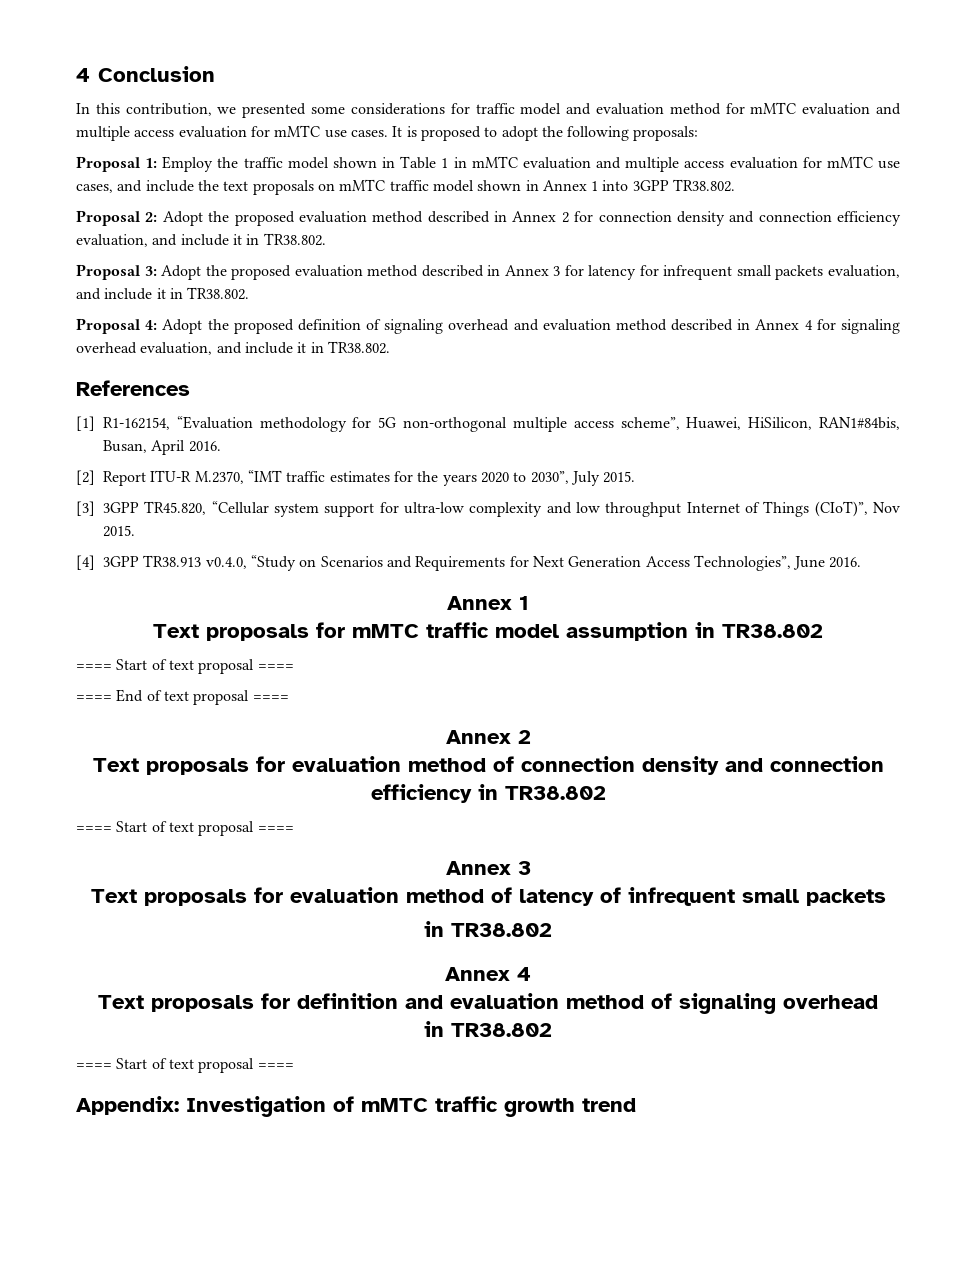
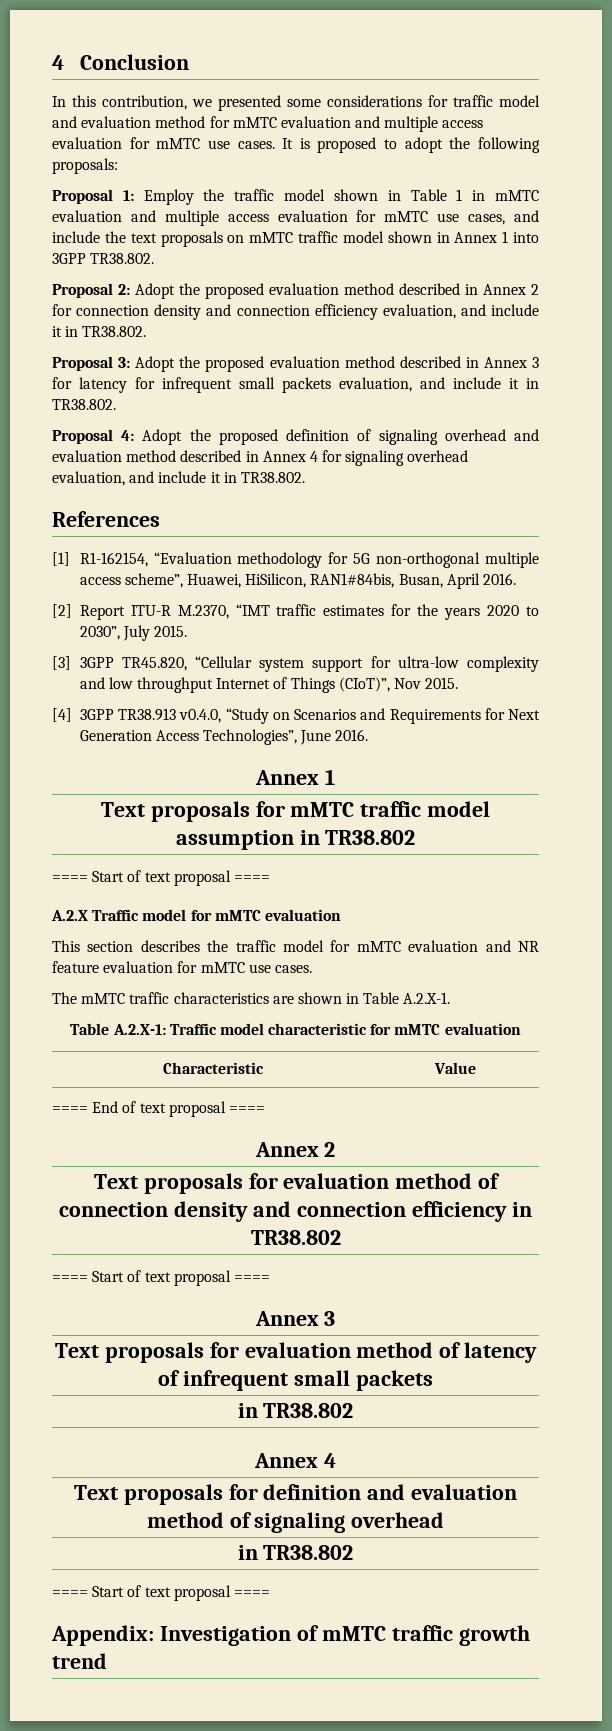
(294, 667) none -> [51,909,341,921] [52,940,539,952] [52,961,312,973] [52,992,451,1004] [70,1023,521,1035] [162,1062,264,1074] [434,1062,476,1074] // A.2.X Traffic model for mMTC evaluation // This section describes the traffic model for mMTC evaluation and NR feature evaluation for mMTC use cases. // The mMTC traffic characteristics are shown in Table A.2.X-1. // Table A.2.X-1: Traffic model characteristic for mMTC evaluation // Characteristic | Value

